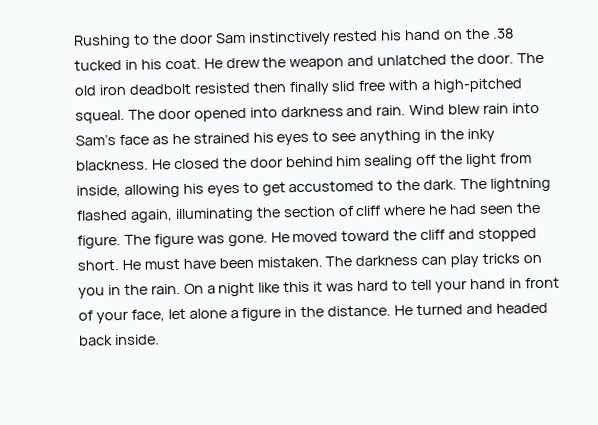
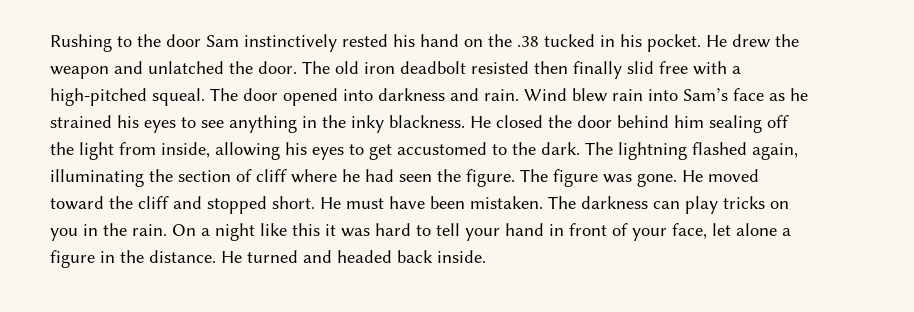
[164,58,201,70] coat. -> [647,34,701,52] pocket.

